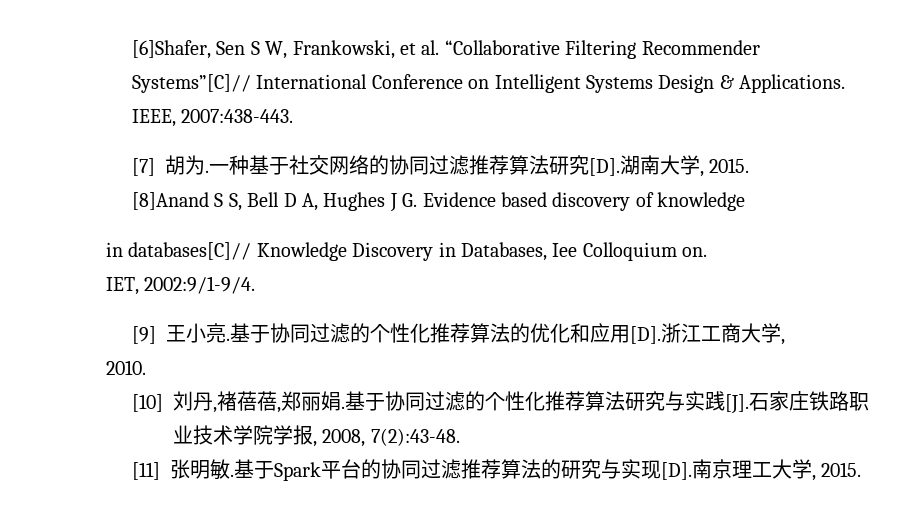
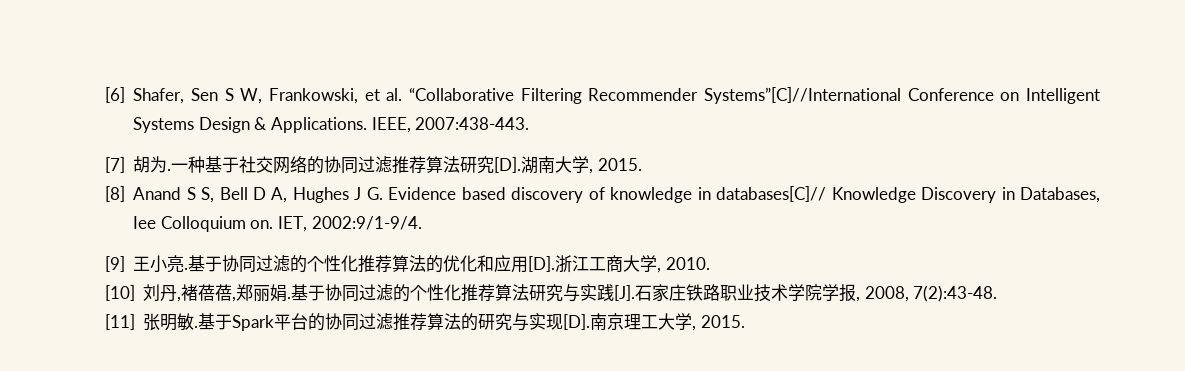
[131,40,211,59] [6]Shafer, -> [104,87,185,104] [6] Shafer,
[131,74,368,93] Systems”[C]// International -> [703,87,901,104] Systems”[C]//International
[131,192,209,210] [8]Anand -> [104,186,182,202] [8] Anand
(746, 201) // -> (693, 195) none
(708, 252) // -> (274, 224) none
(785, 342) // -> (662, 270) none

